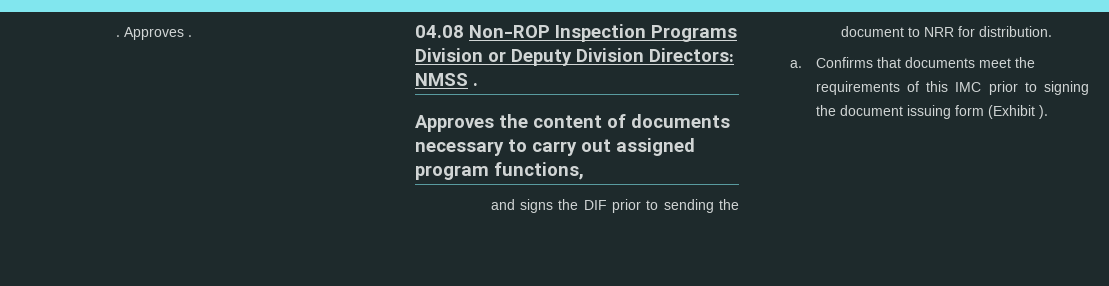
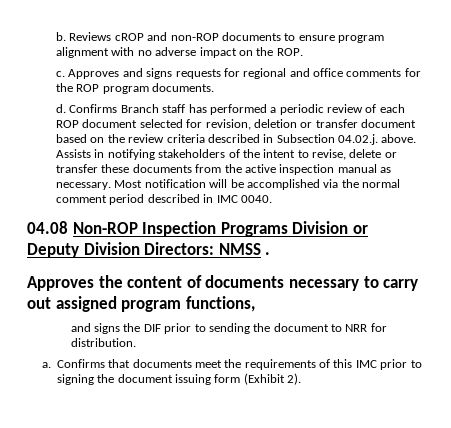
[115,27,192,40] . Approves . -> [56,32,385,43] [56,47,303,58] [56,68,421,79] [56,83,215,94] [56,104,405,115] [56,119,417,130] [56,134,417,145] [56,149,397,160] [56,164,392,175] [56,179,401,190] [56,194,272,205] b. Reviews cROP and non-ROP documents to ensure program alignment with no adverse impact on the ROP. // c. Approves and signs requests for regional and office comments for the ROP program documents. // d. Confirms Branch staff has performed a periodic review of each ROP document selected for revision, deletion or transfer document based on the review criteria described in Subsection 04.02.j. above. Assists in notifying stakeholders of the intent to revise, delete or transfer these documents from the active inspection manual as necessary. Most notification will be accomplished via the normal comment period described in IMC 0040.
[1038,105,1048,119] ). -> [287,373,302,385] 2).

